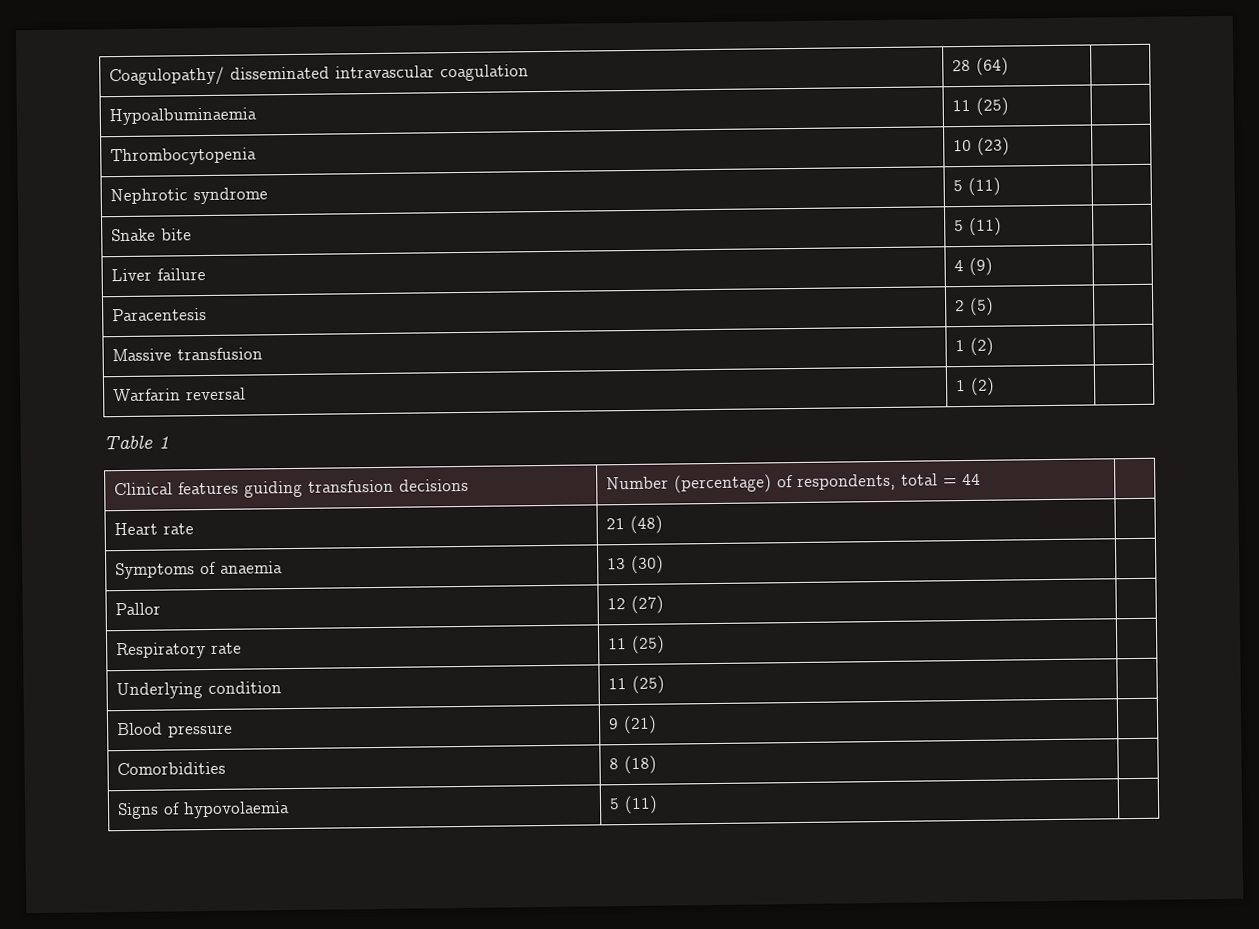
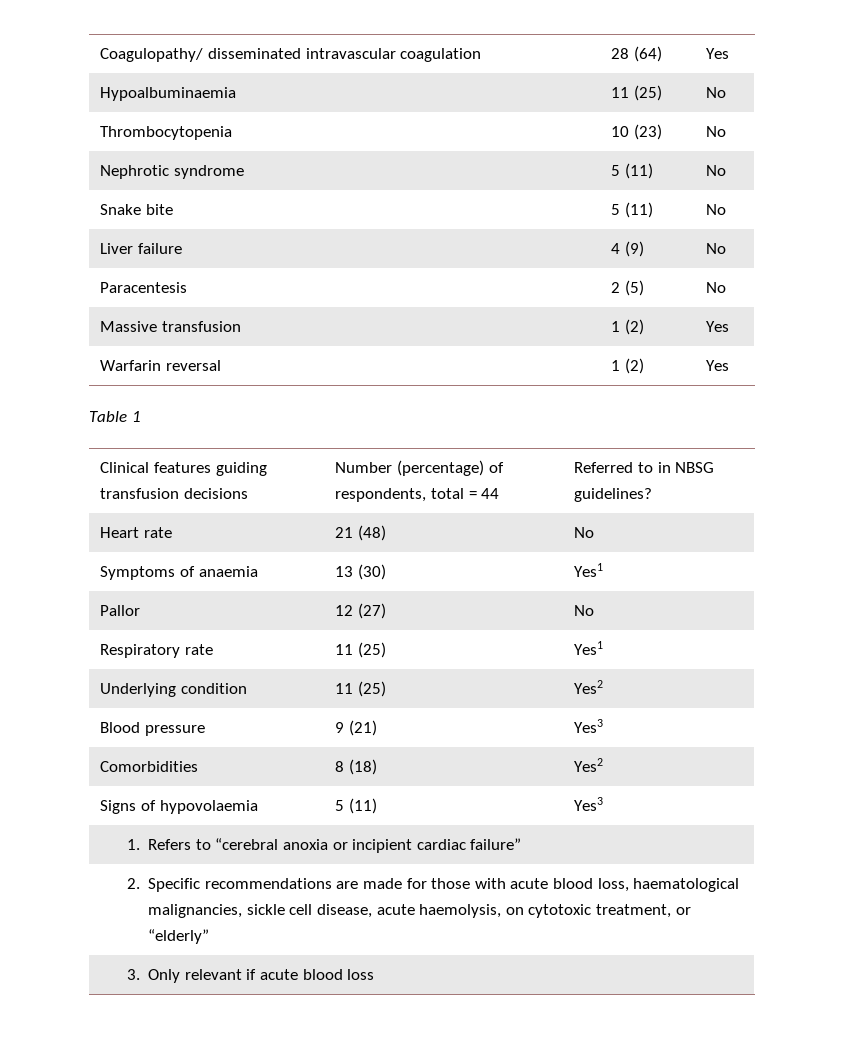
(1010, 66) none -> [706,48,730,59] Yes
(1010, 106) none -> [706,87,727,98] No
(1011, 146) none -> [706,126,727,137] No
(1002, 186) none -> [706,165,727,176] No
(1003, 226) none -> [706,204,727,215] No
(994, 266) none -> [706,243,727,254] No
(995, 306) none -> [706,282,727,293] No
(995, 346) none -> [706,321,730,332] Yes
(996, 386) none -> [706,360,730,371] Yes
(982, 479) none -> [574,462,715,473] [574,488,653,502] Referred to in NBSG guidelines?
(664, 524) none -> [574,527,595,538] No
(665, 564) none -> [574,563,604,577] Yes1
(665, 604) none -> [574,605,595,616] No
(666, 644) none -> [574,641,604,655] Yes1
(666, 684) none -> [574,680,604,694] Yes2
(658, 725) none -> [574,719,604,733] Yes3
(658, 765) none -> [574,758,604,772] Yes2
(659, 805) none -> [574,797,604,811] [126,838,522,853] [126,878,740,892] [148,904,691,918] [148,929,210,944] [126,969,375,983] Yes3 // 1. Refers to “cerebral anoxia or incipient cardiac failure” // 2. Specific recommendations are made for those with acute blood loss, haematological malignancies, sickle cell disease, acute haemolysis, on cytotoxic treatment, or “elderly” // 3. Only relevant if acute blood loss

